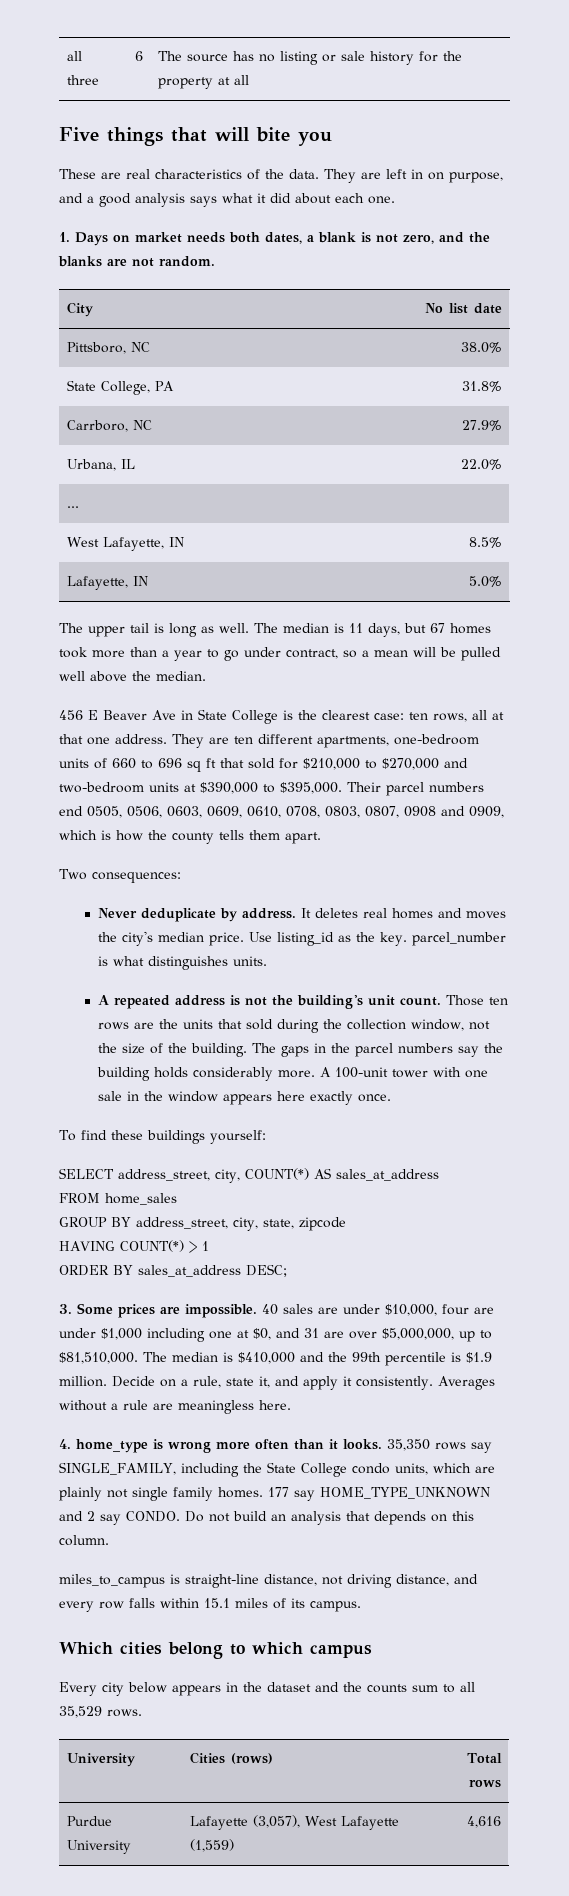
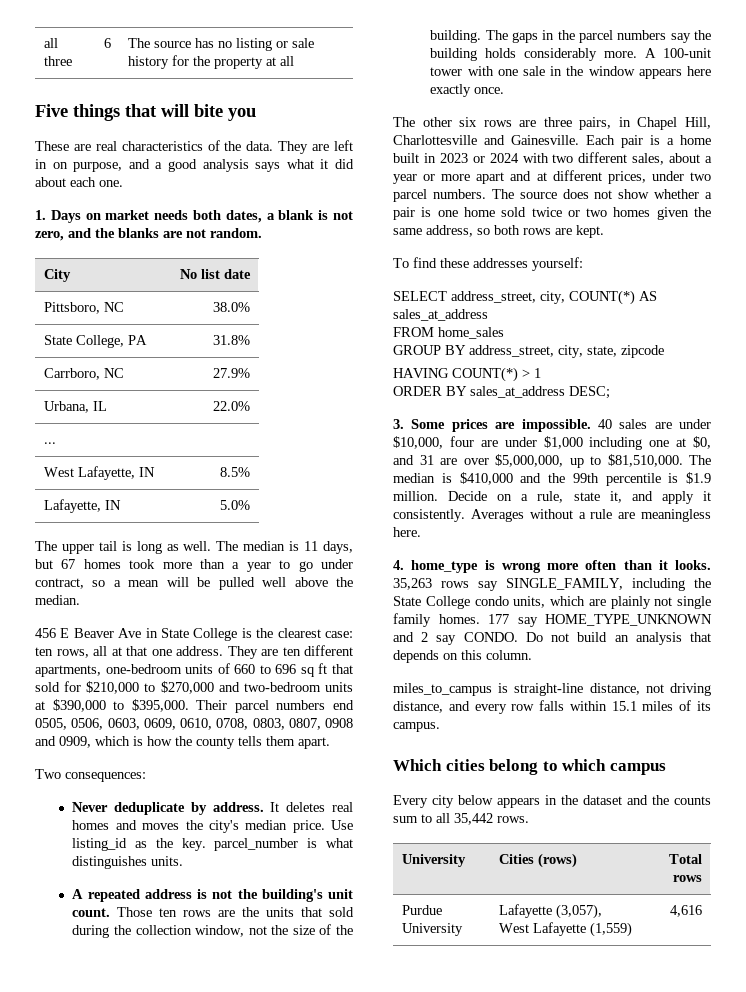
(391, 1098) none -> [393,117,711,130] [393,135,711,148] [393,152,712,165] [393,170,711,184] [393,189,712,202] [393,207,711,220] [393,225,604,238] // The other six rows are three pairs, in Chapel Hill, Charlottesville and Gainesville. Each pair is a home built in 2023 or 2024 with two different sales, about a year or more apart and at different prices, under two parcel numbers. The source does not show whether a pair is one home sold twice or two homes given the same address, so both rows are kept.
[146,1130,205,1144] buildings -> [473,258,528,268] addresses
[387,1439,430,1451] 35,350 -> [393,578,432,590] 35,263
[59,1706,102,1718] 35,529 -> [454,813,493,825] 35,442

